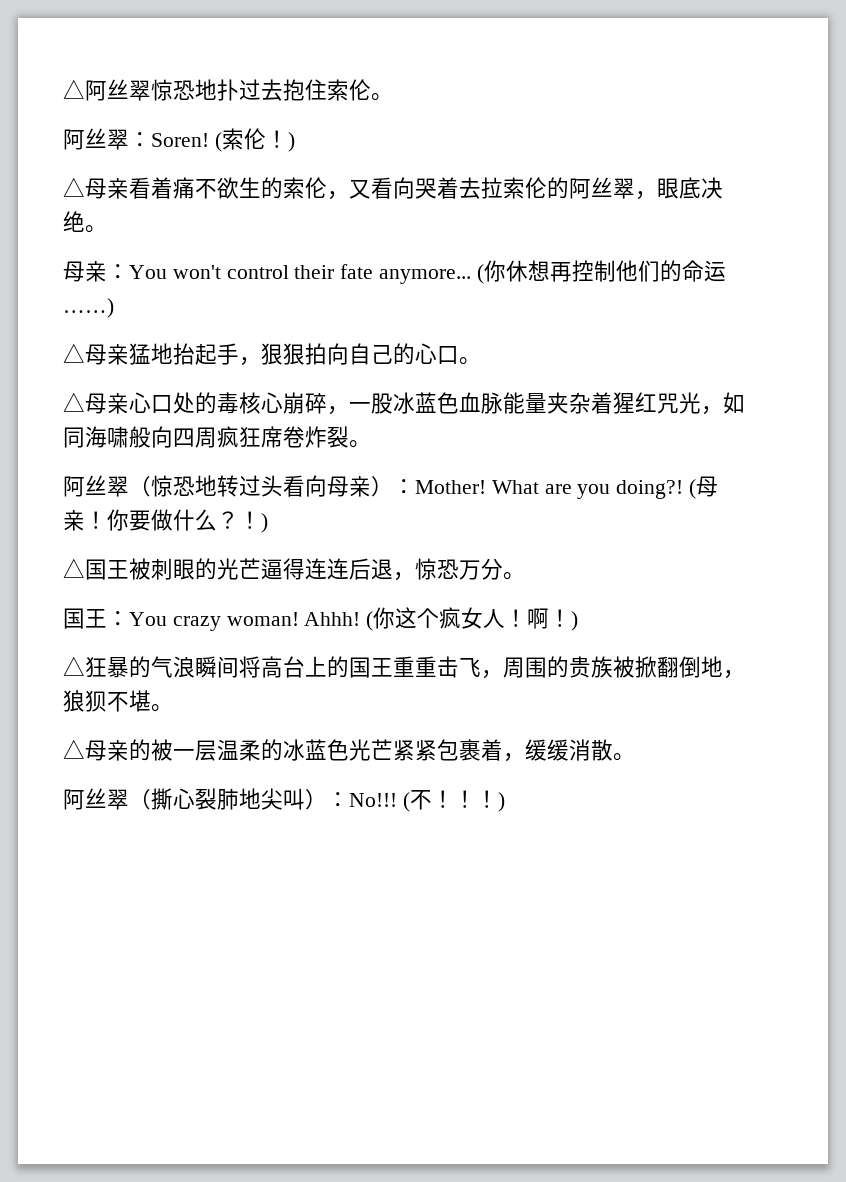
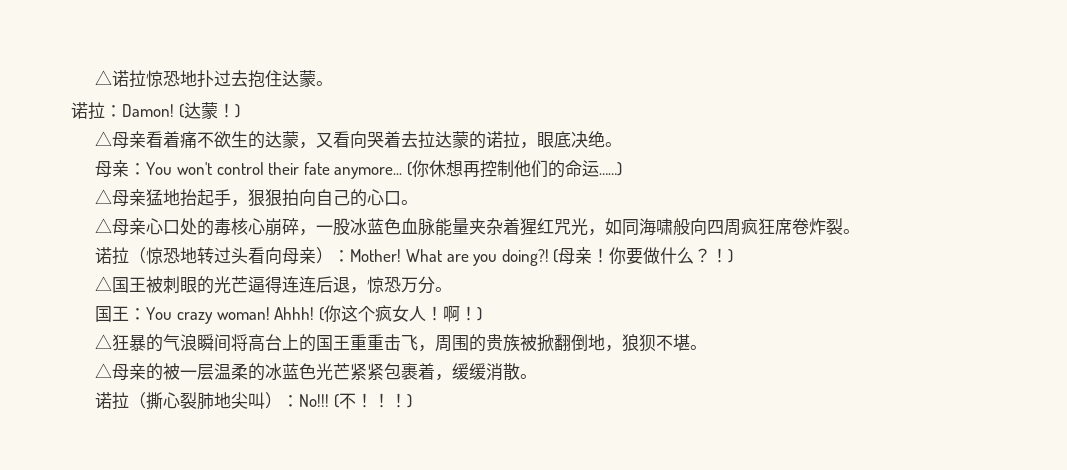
[63,79,151,101] △阿丝翠 -> [95,70,147,88] △诺拉
[327,79,393,101] [63,128,266,152] 索伦。 // 阿丝翠：Soren! (索伦 -> [282,70,334,87] [71,102,218,120] 达蒙。 // 诺拉：Damon! (达蒙
[283,177,327,199] 索伦 -> [265,131,300,148] 达蒙
[503,177,635,199] 索伦的阿丝翠 -> [435,131,521,149] 达蒙的诺拉
[63,475,129,497] 阿丝翠 -> [95,247,130,265] 诺拉
[63,788,129,810] 阿丝翠 -> [95,392,130,410] 诺拉

